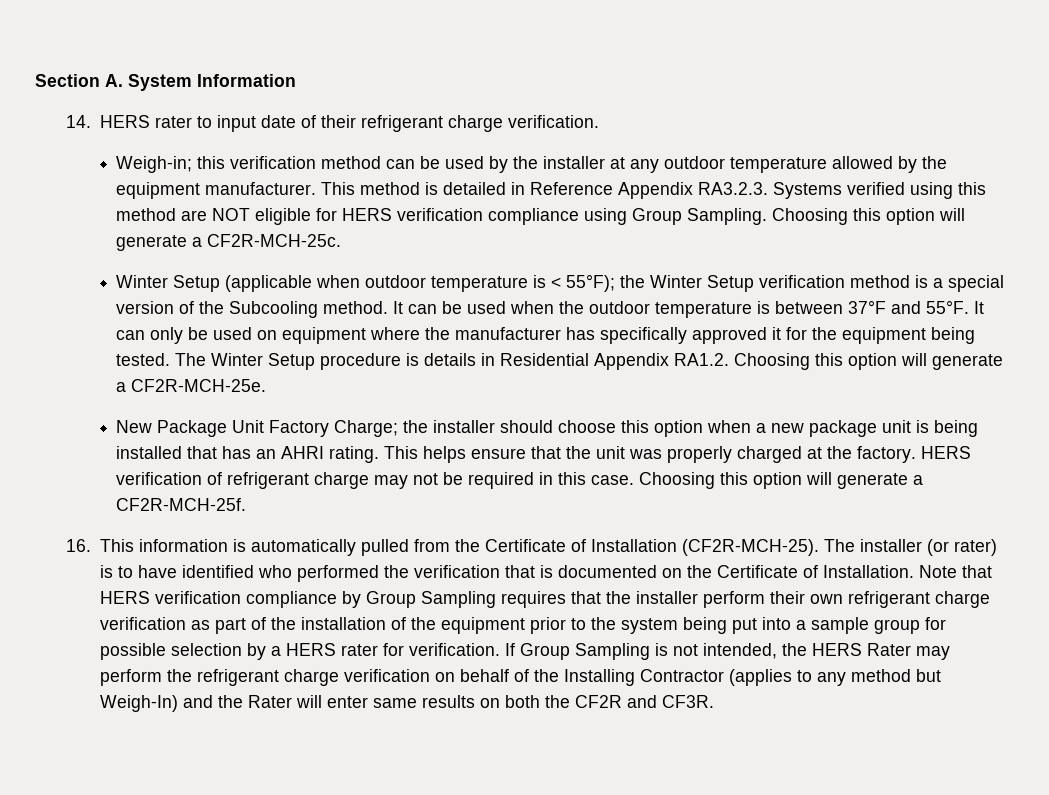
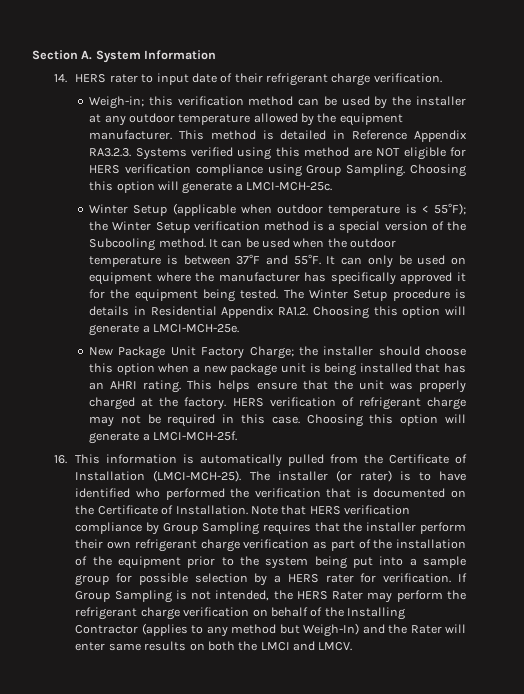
[207,234,342,247] CF2R-MCH-25c. -> [246,182,333,191] LMCI-MCH-25c.
[131,379,267,392] CF2R-MCH-25e. -> [152,324,239,333] LMCI-MCH-25e.
[116,498,247,511] CF2R-MCH-25f. -> [152,431,237,441] LMCI-MCH-25f.
[681,539,819,556] (CF2R-MCH-25). -> [153,470,242,482] (LMCI-MCH-25).
[574,695,714,708] CF2R and CF3R. -> [260,641,353,651] LMCI and LMCV.

